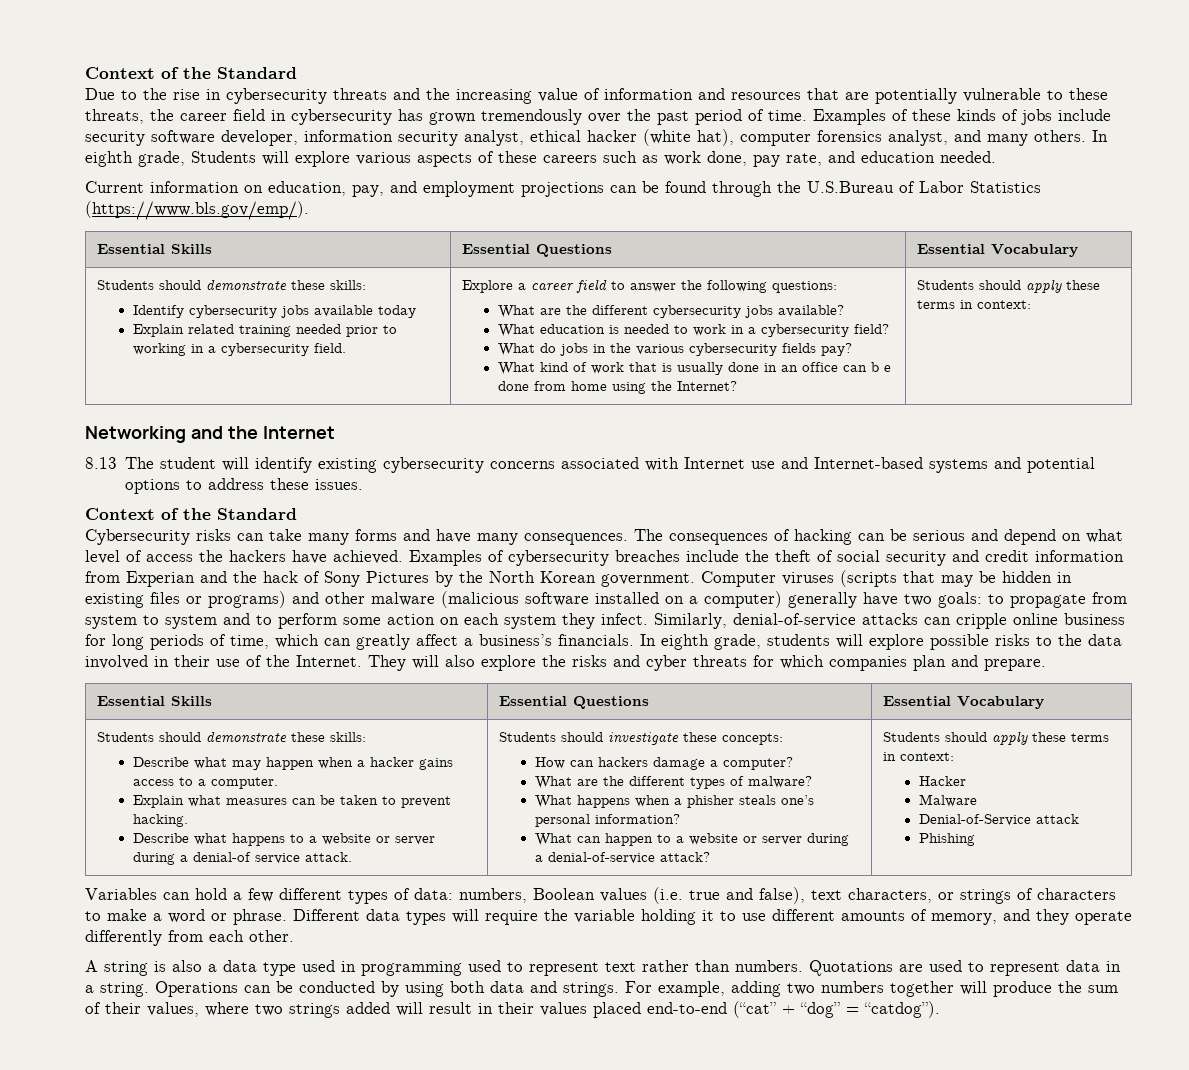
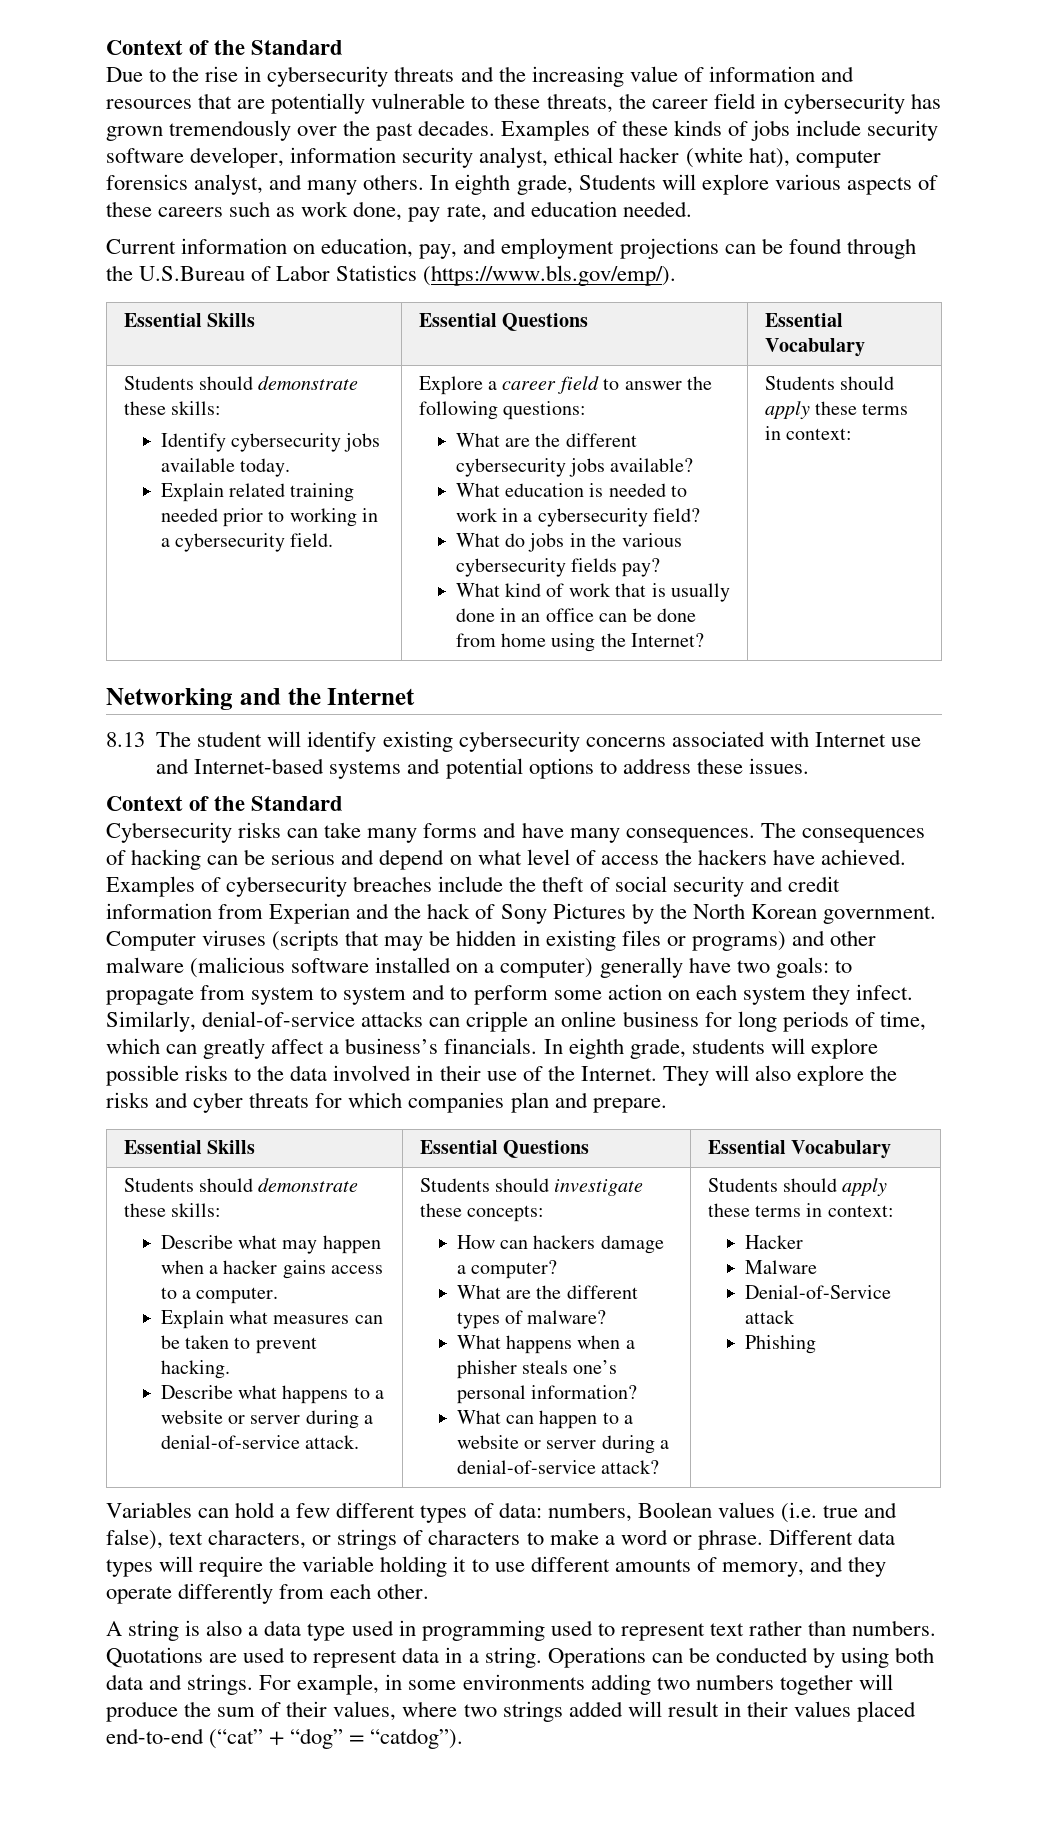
[695,109,807,125] period of time. -> [418,120,496,136] decades.
[377,305,416,318] today -> [240,458,291,477] today.
[870,362,891,372] b e -> [632,608,652,622] be
(1007, 621) none -> [534,1017,556,1027] an
[192,852,300,864] denial-of service -> [160,1435,300,1449] denial-of-service
(725, 989) none -> [385,1674,585,1690] in some environments

